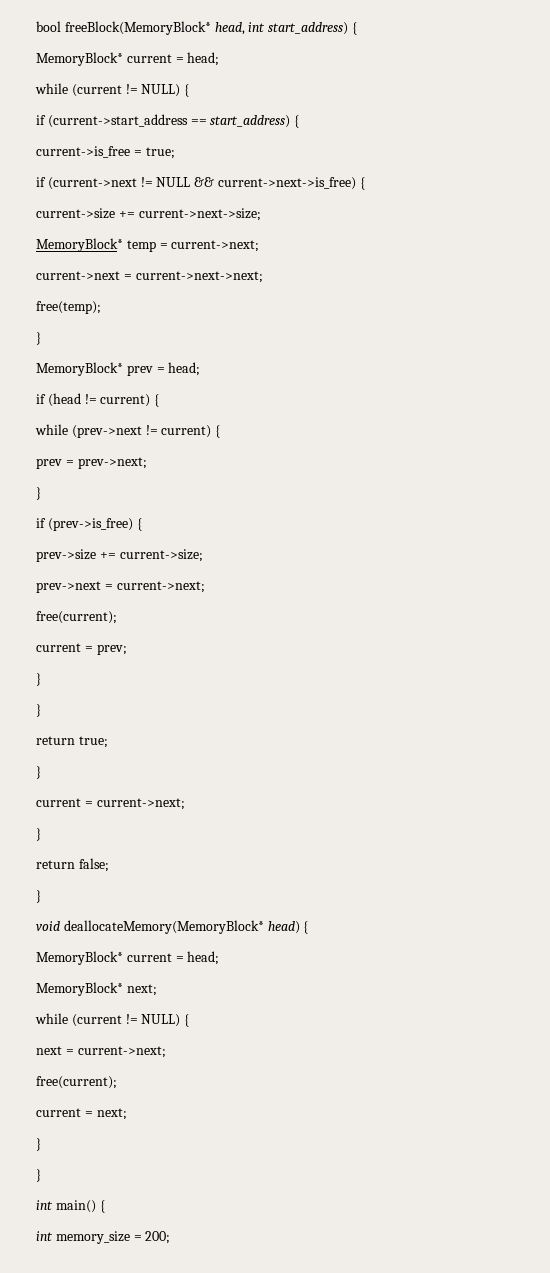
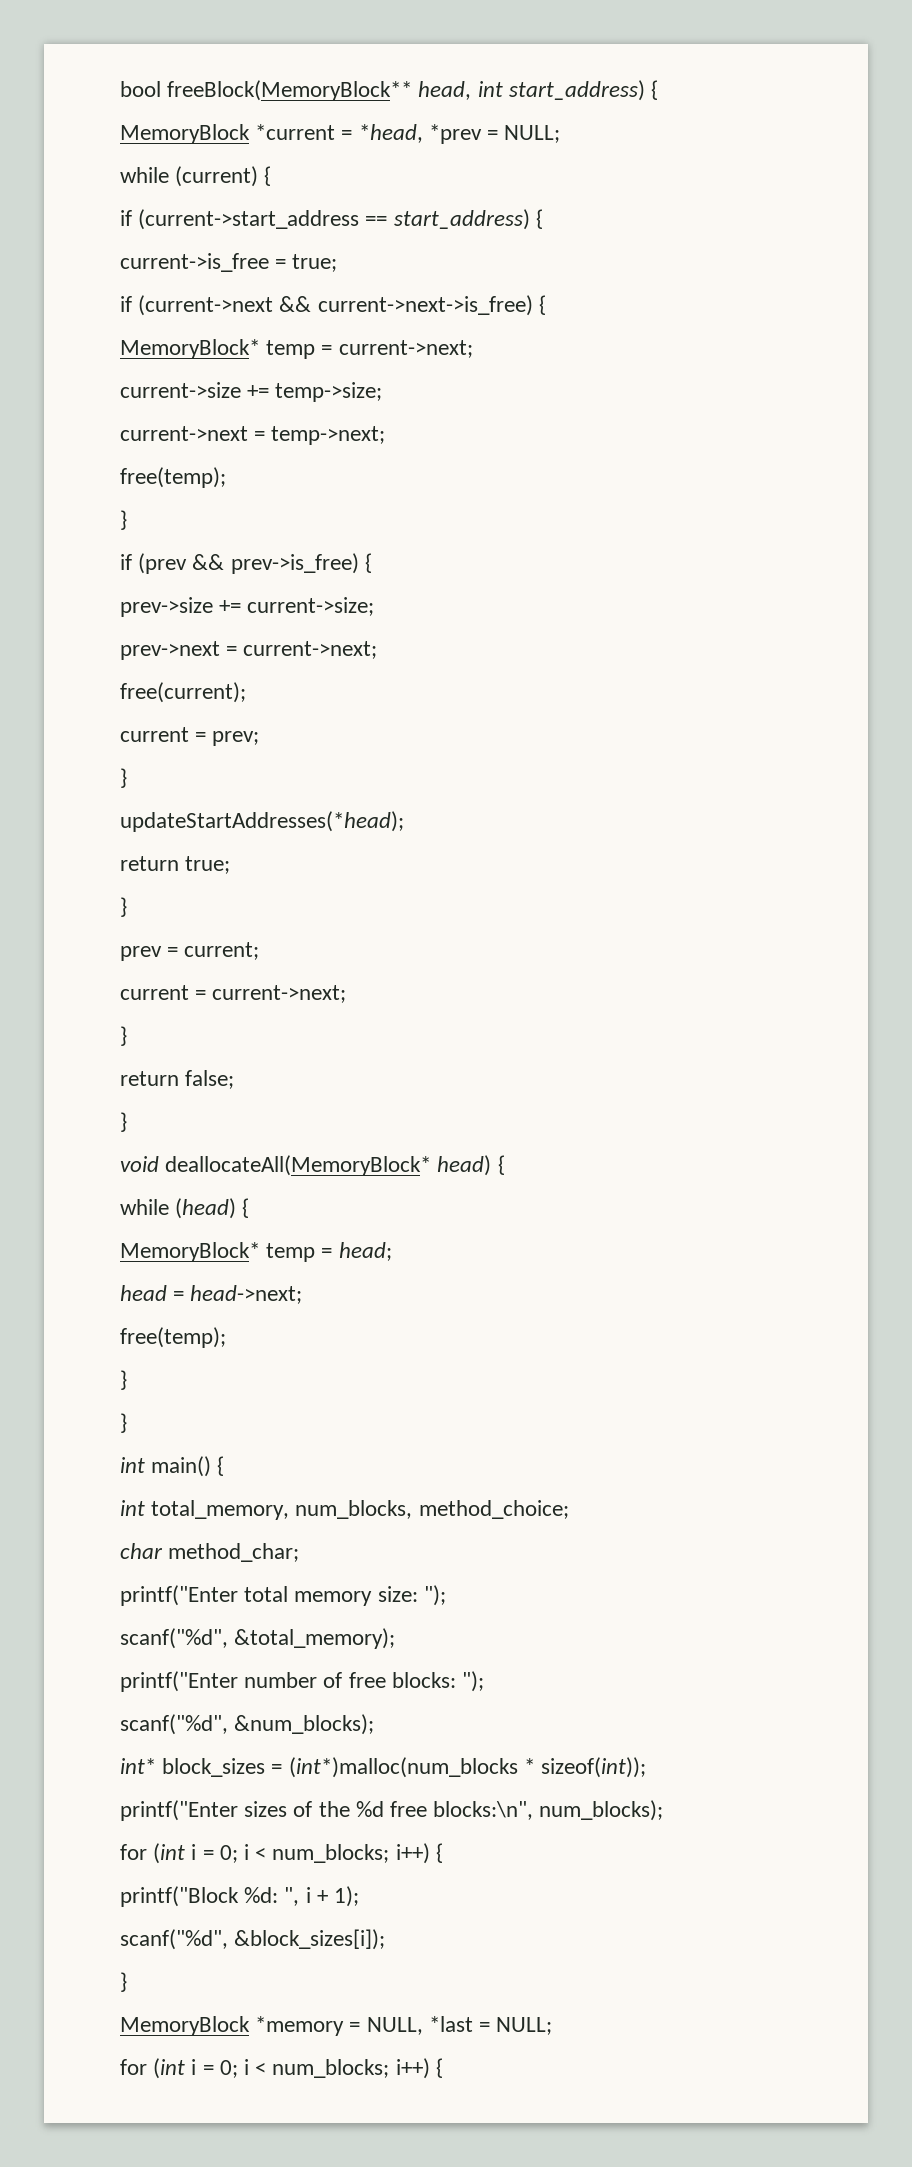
[64,21,211,35] freeBlock(MemoryBlock* -> [167,80,413,101] freeBlock(MemoryBlock**
[36,52,220,66] [35,83,181,97] MemoryBlock* current = head; // while (current != NULL) -> [120,124,561,144] [120,166,259,187] MemoryBlock *current = *head, *prev = NULL; // while (current)
[140,177,191,187] != NULL -> (274, 305) none
[36,208,261,221] // current->size += current->next->size; -> (546, 305) none
(260, 246) none -> [120,382,383,402] // current->size += temp->size;
[135,271,263,283] [36,301,101,314] [36,332,41,345] [36,362,201,376] [36,393,160,407] [35,424,221,438] [36,457,147,469] [36,487,41,500] [36,518,133,531] current->next->next; // free(temp); // } // MemoryBlock* prev = head; // if (head != current) { // while (prev->next != current) { // prev = prev->next; // } // if (prev->is_free) -> [271,426,386,445] [120,467,226,488] [120,510,127,530] [120,553,359,574] temp->next; // free(temp); // } // if (prev && prev->is_free)
[36,704,41,717] } -> [120,811,404,832] updateStartAddresses(*head);
(41, 772) none -> [120,942,260,961] // prev = current;
[63,920,264,934] deallocateMemory(MemoryBlock* -> [165,1155,432,1176] deallocateAll(MemoryBlock*
[36,951,220,965] [36,982,157,996] [35,1013,190,1027] [36,1046,166,1058] [36,1076,117,1089] [36,1108,127,1120] // MemoryBlock* current = head; // MemoryBlock* next; // while (current != NULL) { // next = current->next; // free(current); // current = next; -> [120,1198,250,1219] [120,1242,392,1262] [120,1285,303,1304] [120,1327,226,1348] // while (head) { // MemoryBlock* temp = head; // head = head->next; // free(temp);
[55,1231,171,1244] memory_size = 200; -> [151,1500,569,1520] [120,1543,300,1562] [120,1585,446,1606] [120,1628,396,1649] [120,1671,485,1692] [120,1714,375,1735] [120,1757,647,1778] [120,1800,664,1821] [120,1843,443,1864] [120,1886,360,1907] [120,1929,386,1950] [120,1972,127,1992] [120,2016,553,2036] [120,2058,443,2079] total_memory, num_blocks, method_choice; // char method_char; // printf("Enter total memory size: "); // scanf("%d", &total_memory); // printf("Enter number of free blocks: "); // scanf("%d", &num_blocks); // int* block_sizes = (int*)malloc(num_blocks * sizeof(int)); // printf("Enter sizes of the %d free blocks:\n", num_blocks); // for (int i = 0; i < num_blocks; i++) { // printf("Block %d: ", i + 1); // scanf("%d", &block_sizes[i]); // } // MemoryBlock *memory = NULL, *last = NULL; // for (int i = 0; i < num_blocks; i++) {

